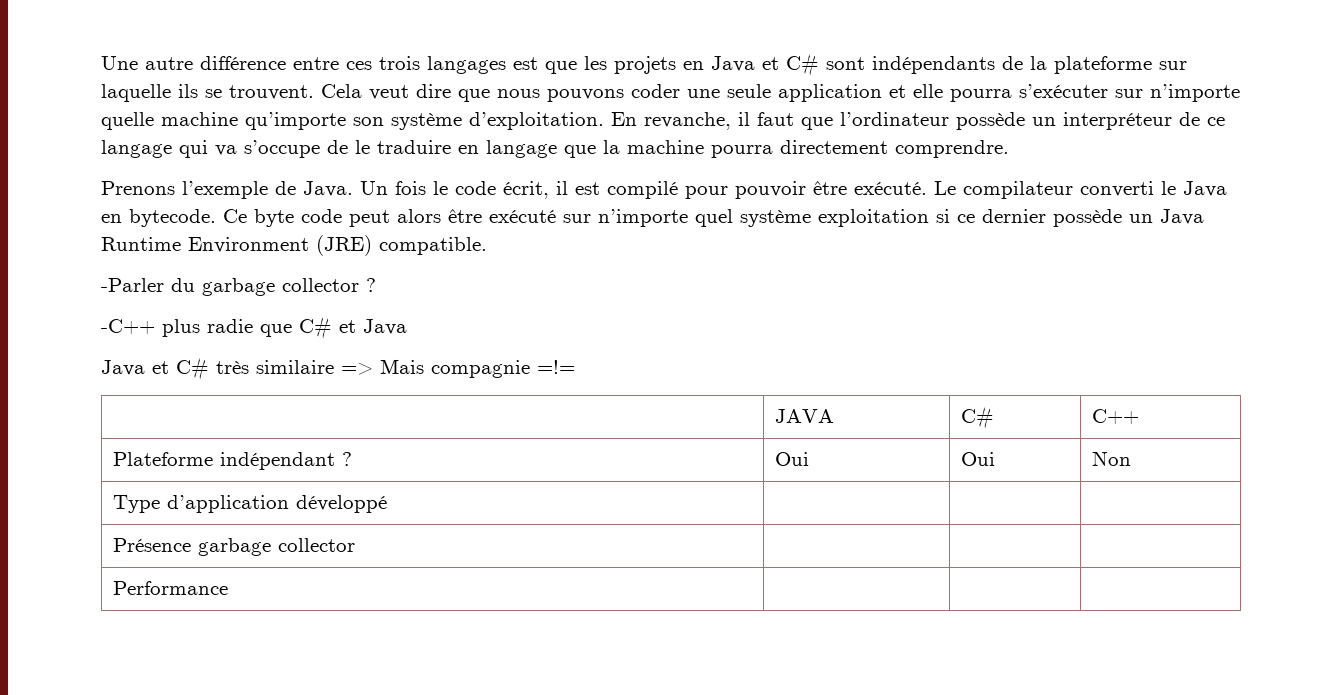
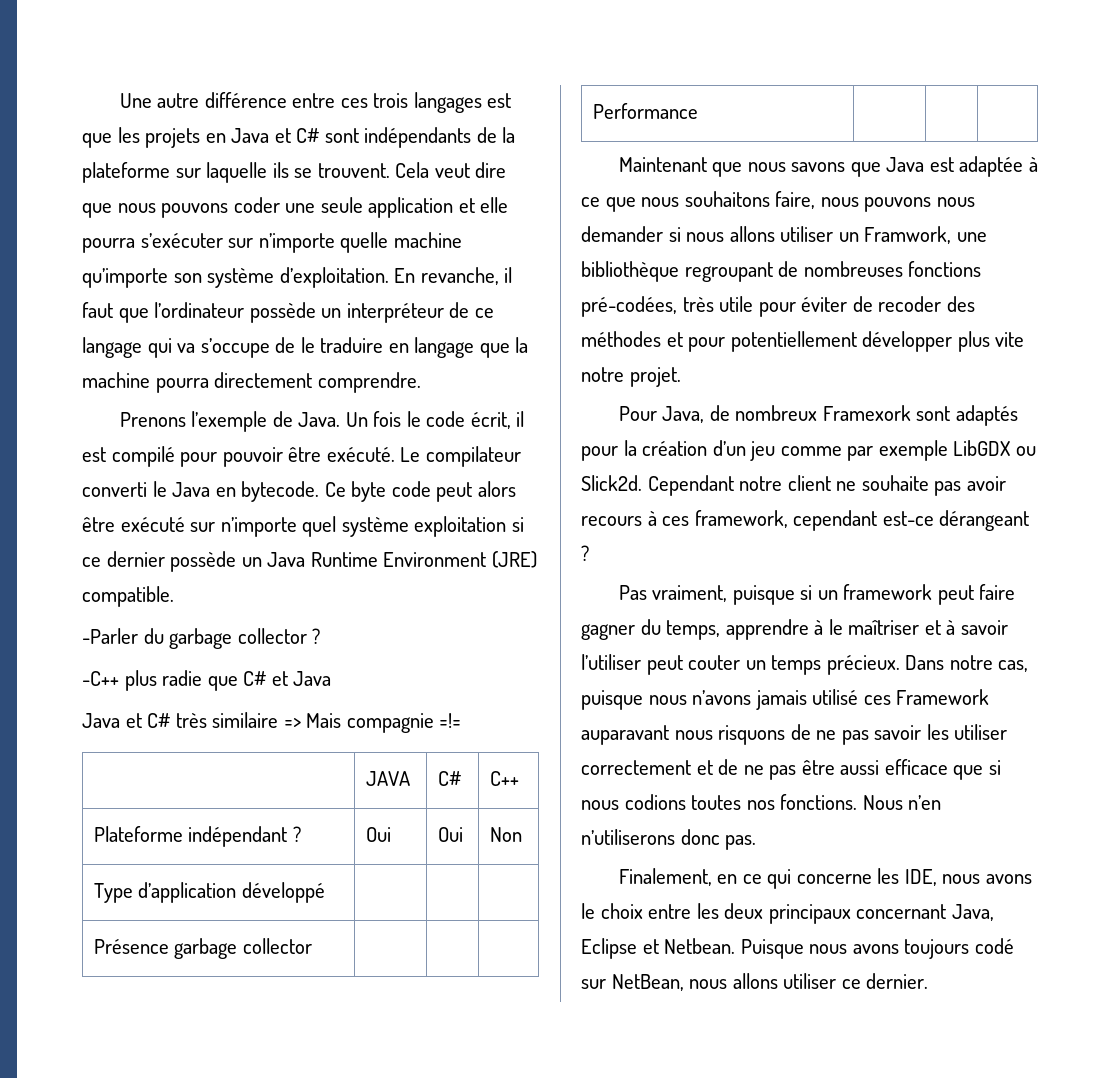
(229, 588) none -> [618,156,1038,177] [581,191,975,212] [581,226,987,244] [581,261,982,282] [581,296,975,317] [581,331,1025,352] [581,367,681,387] [618,405,1018,426] [581,440,1036,461] [581,475,1006,496] [581,510,1030,531] [581,545,589,561] [618,584,1016,605] [581,619,1008,640] [581,654,1029,675] [581,689,990,710] [581,724,1008,745] [581,759,1001,780] [581,794,942,810] [581,829,757,850] [618,868,1032,889] [581,903,994,924] [581,938,1014,959] [581,973,929,991] // Maintenant que nous savons que Java est adaptée à ce que nous souhaitons faire, nous pouvons nous demander si nous allons utiliser un Framwork, une bibliothèque regroupant de nombreuses fonctions pré-codées, très utile pour éviter de recoder des méthodes et pour potentiellement développer plus vite notre projet. // Pour Java, de nombreux Framexork sont adaptés pour la création d’un jeu comme par exemple LibGDX ou Slick2d. Cependant notre client ne souhaite pas avoir recours à ces framework, cependant est-ce dérangeant ? // Pas vraiment, puisque si un framework peut faire gagner du temps, apprendre à le maîtriser et à savoir l’utiliser peut couter un temps précieux. Dans notre cas, puisque nous n’avons jamais utilisé ces Framework auparavant nous risquons de ne pas savoir les utiliser correctement et de ne pas être aussi efficace que si nous codions toutes nos fonctions. Nous n’en n’utiliserons donc pas. // Finalement, en ce qui concerne les IDE, nous avons le choix entre les deux principaux concernant Java, Eclipse et Netbean. Puisque nous avons toujours codé sur NetBean, nous allons utiliser ce dernier.

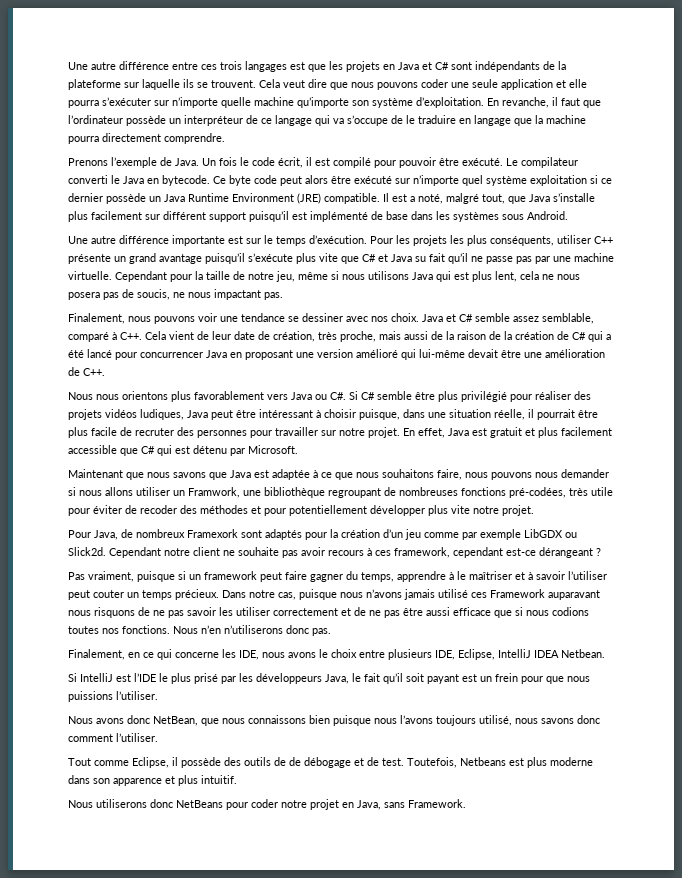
[82,628,321,649] [82,670,332,691] [82,712,462,733] [365,771,410,786] [437,771,461,786] [489,771,519,786] [93,826,301,847] [365,827,391,842] [437,827,463,842] [489,827,522,842] [93,882,325,903] [93,938,312,959] [592,103,698,119] // -Parler du garbage collector ? // -C++ plus radie que C# et Java // Java et C# très similaire => Mais compagnie =!= // | JAVA | C# | C++ // Plateforme indépendant ? | Oui | Oui | Non // Type d’application développé | | | // Présence garbage collector | | | // Performance | | | -> [383,193,595,204] [68,211,568,222] [68,235,613,246] [68,253,614,264] [68,271,580,282] [68,289,283,300] [68,313,594,324] [68,331,611,342] [68,349,605,360] [68,367,105,376] [68,391,591,402] [68,409,598,420] [68,427,612,438] [68,445,298,456] Il est a noté, malgré tout, que Java s’installe plus facilement sur différent support puisqu’il est implémenté de base dans les systèmes sous Android. // Une autre différence importante est sur le temps d’exécution. Pour les projets les plus conséquents, utiliser C++ présente un grand avantage puisqu’il s’exécute plus vite que C# et Java su fait qu’il ne passe pas par une machine virtuelle. Cependant pour la taille de notre jeu, même si nous utilisons Java qui est plus lent, cela ne nous posera pas de soucis, ne nous impactant pas. // Finalement, nous pouvons voir une tendance se dessiner avec nos choix. Java et C# semble assez semblable, comparé à C++. Cela vient de leur date de création, très proche, mais aussi de la raison de la création de C# qui a été lancé pour concurrencer Java en proposant une version amélioré qui lui-même devait être une amélioration de C++. // Nous nous orientons plus favorablement vers Java ou C#. Si C# semble être plus privilégié pour réaliser des projets vidéos ludiques, Java peut être intéressant à choisir puisque, dans une situation réelle, il pourrait être plus facile de recruter des personnes pour travailler sur notre projet. En effet, Java est gratuit et plus facilement accessible que C# qui est détenu par Microsoft.
[696,903,994,924] [581,938,1014,959] [581,973,929,991] les deux principaux concernant Java, Eclipse et Netbean. Puisque nous avons toujours codé sur NetBean, nous allons utiliser ce dernier. -> [388,649,605,660] [68,673,590,684] [68,691,158,702] [68,715,600,726] [68,733,158,742] [68,757,593,768] [68,775,237,786] [68,799,466,810] plusieurs IDE, Eclipse, IntelliJ IDEA Netbean. // Si IntelliJ est l’IDE le plus prisé par les développeurs Java, le fait qu’il soit payant est un frein pour que nous puissions l’utiliser. // Nous avons donc NetBean, que nous connaissons bien puisque nous l’avons toujours utilisé, nous savons donc comment l’utiliser. // Tout comme Eclipse, il possède des outils de de débogage et de test. Toutefois, Netbeans est plus moderne dans son apparence et plus intuitif. // Nous utiliserons donc NetBeans pour coder notre projet en Java, sans Framework.

